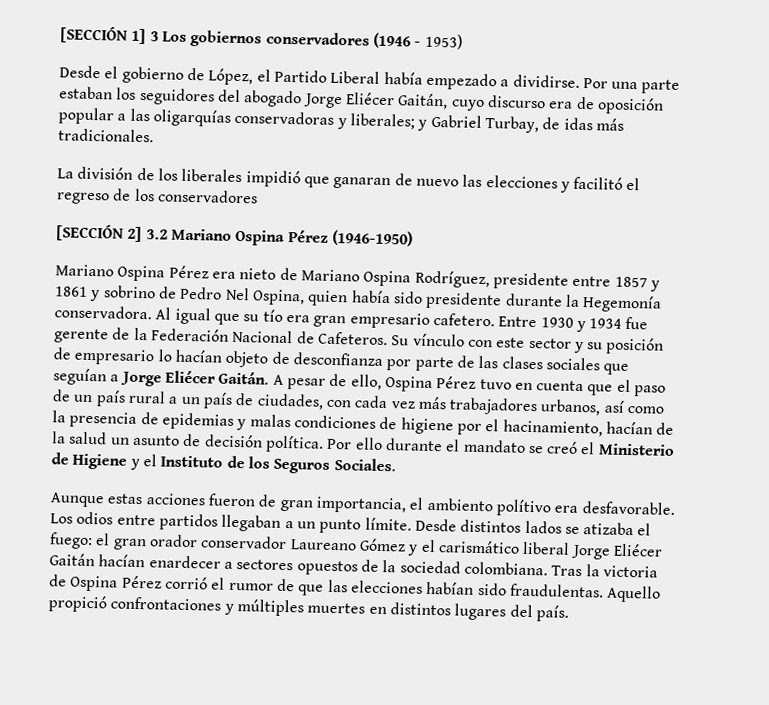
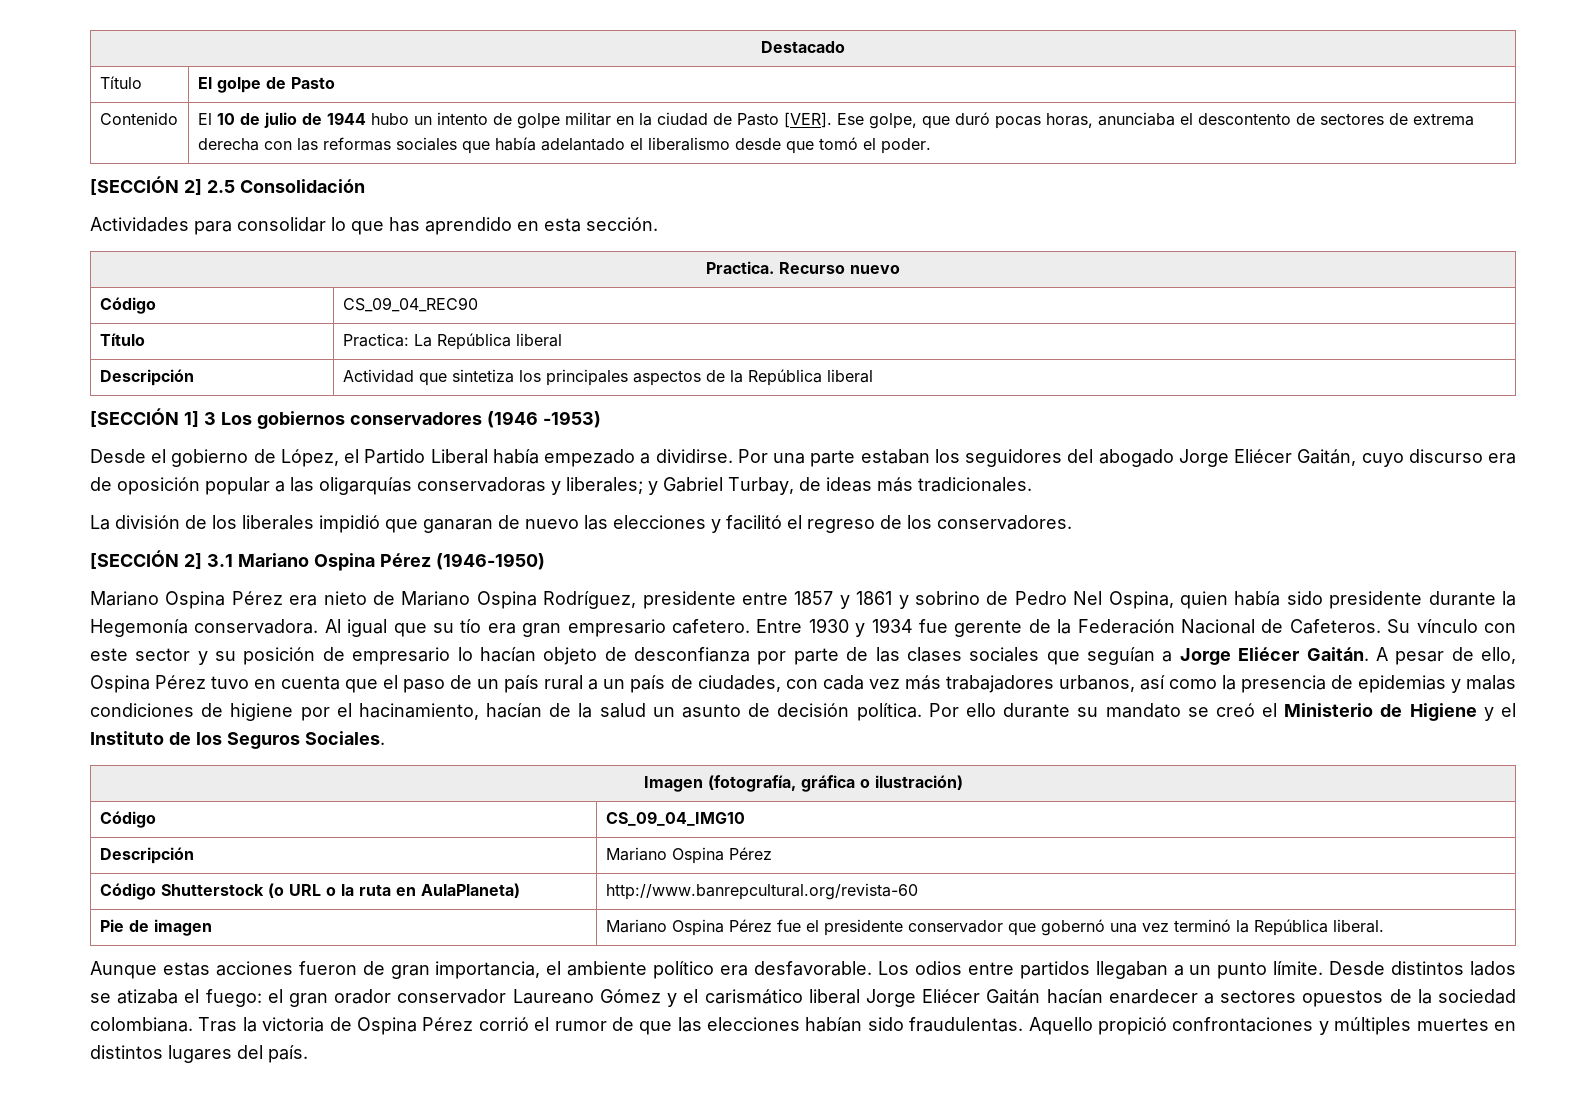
(60, 34) none -> [761,41,845,53] [99,76,142,89] [197,77,335,93] [99,112,178,125] [197,112,1474,129] [197,137,931,154] [90,176,365,196] [90,217,658,235] [706,261,900,274] [99,297,156,314] [342,297,478,312] [99,333,145,346] [342,333,562,350] [99,369,194,386] [342,369,873,386] Destacado // Título | El golpe de Pasto // Contenido | El 10 de julio de 1944 hubo un intento de golpe militar en la ciudad de Pasto [VER]. Ese golpe, que duró pocas horas, anunciaba el descontento de sectores de extrema derecha con las reformas sociales que había adelantado el liberalismo desde que tomó el poder. // [SECCIÓN 2] 2.5 Consolidación // Actividades para consolidar lo que has aprendido en esta sección. // Practica. Recurso nuevo // Código | CS_09_04_REC90 // Título | Practica: La República liberal // Descripción | Actividad que sintetiza los principales aspectos de la República liberal //
[414,33,463,50] - 1953) -> [543,411,601,428] -1953)
[563,117,593,131] idas -> [826,477,872,492] ideas
[157,189,258,204] [56,223,168,243] conservadores // [SECCIÓN 2] 3.2 -> [937,515,1072,530] [90,550,233,570] conservadores. // [SECCIÓN 2] 3.1
[445,439,461,452] el -> [1077,707,1099,717] su
(396, 464) none -> [643,775,963,792] [99,811,156,828] [605,811,745,826] [99,847,194,864] [605,847,772,864] [99,883,520,900] [605,883,918,900] [99,919,212,936] [605,919,1384,936] // Imagen (fotografía, gráfica o ilustración) // Código | CS_09_04_IMG10 // Descripción | Mariano Ospina Pérez // Código Shutterstock (o URL o la ruta en AulaPlaneta) | http://www.banrepcultural.org/revista-60 // Pie de imagen | Mariano Ospina Pérez fue el presidente conservador que gobernó una vez terminó la República liberal.
[426,497,552,517] ambiento polítivo -> [567,961,715,979] ambiente político

